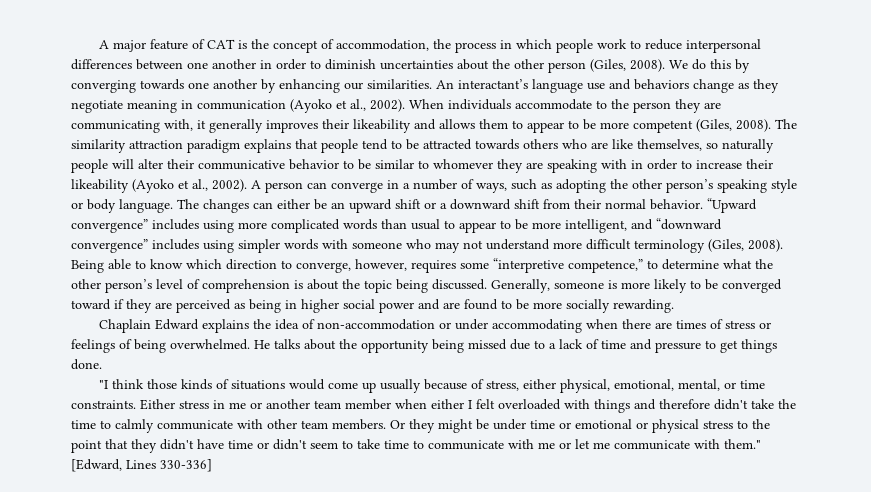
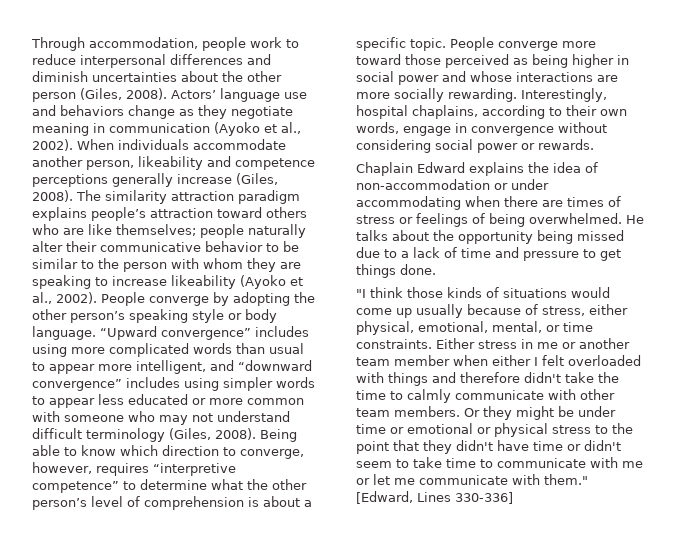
[98,39,552,53] A major feature of CAT is the concept of accommodation, the process in which -> [31,37,198,51] Through accommodation,
[136,59,321,70] between one another in order to -> [247,54,271,65] and
[669,59,750,73] [71,79,528,93] We do this by converging towards one another by enhancing our similarities. An interactant’s -> [171,90,216,99] Actors’
[596,99,721,113] [71,119,693,133] to the person they are communicating with, it generally improves their likeability and allows them to appear to be more competent -> [32,156,315,170] [32,173,232,187] another person, likeability and competence perceptions generally increase
[295,139,774,153] [71,159,134,173] that people tend to be attracted towards others who are like themselves, so naturally people will -> [91,207,307,221] [32,224,306,238] people’s attraction toward others who are like themselves; people naturally
[433,159,677,173] whomever they are speaking with in order -> [98,258,301,272] [32,275,91,289] the person with whom they are speaking
[746,159,773,169] their -> (167, 281) none
[251,179,552,193] A person can converge in a number of ways, such as -> [101,292,229,306] People converge by
[177,199,703,213] The changes can either be an upward shift or a downward shift from their normal behavior. -> (96, 333) none
[500,219,528,230] to be -> (95, 369) none
(318, 244) none -> [32,394,304,408] to appear less educated or more common
[553,242,582,249] more -> (290, 416) none
[460,258,643,273] some “interpretive competence,” -> [153,463,236,476] [32,481,119,493] “interpretive competence”
[342,279,782,293] [71,299,172,313] the topic being discussed. Generally, someone is more likely to be converged toward if they are -> [304,500,312,507] [356,37,596,51] [356,54,441,65] a specific topic. People converge more toward those
[285,299,339,313] in higher -> [572,54,629,68] higher in
[443,299,529,310] are found to be -> [470,71,618,82] whose interactions are
(674, 306) none -> [521,88,607,102] [356,105,627,119] [356,122,607,136] [356,139,594,153] Interestingly, hospital chaplains, according to their own words, engage in convergence without considering social power or rewards.

